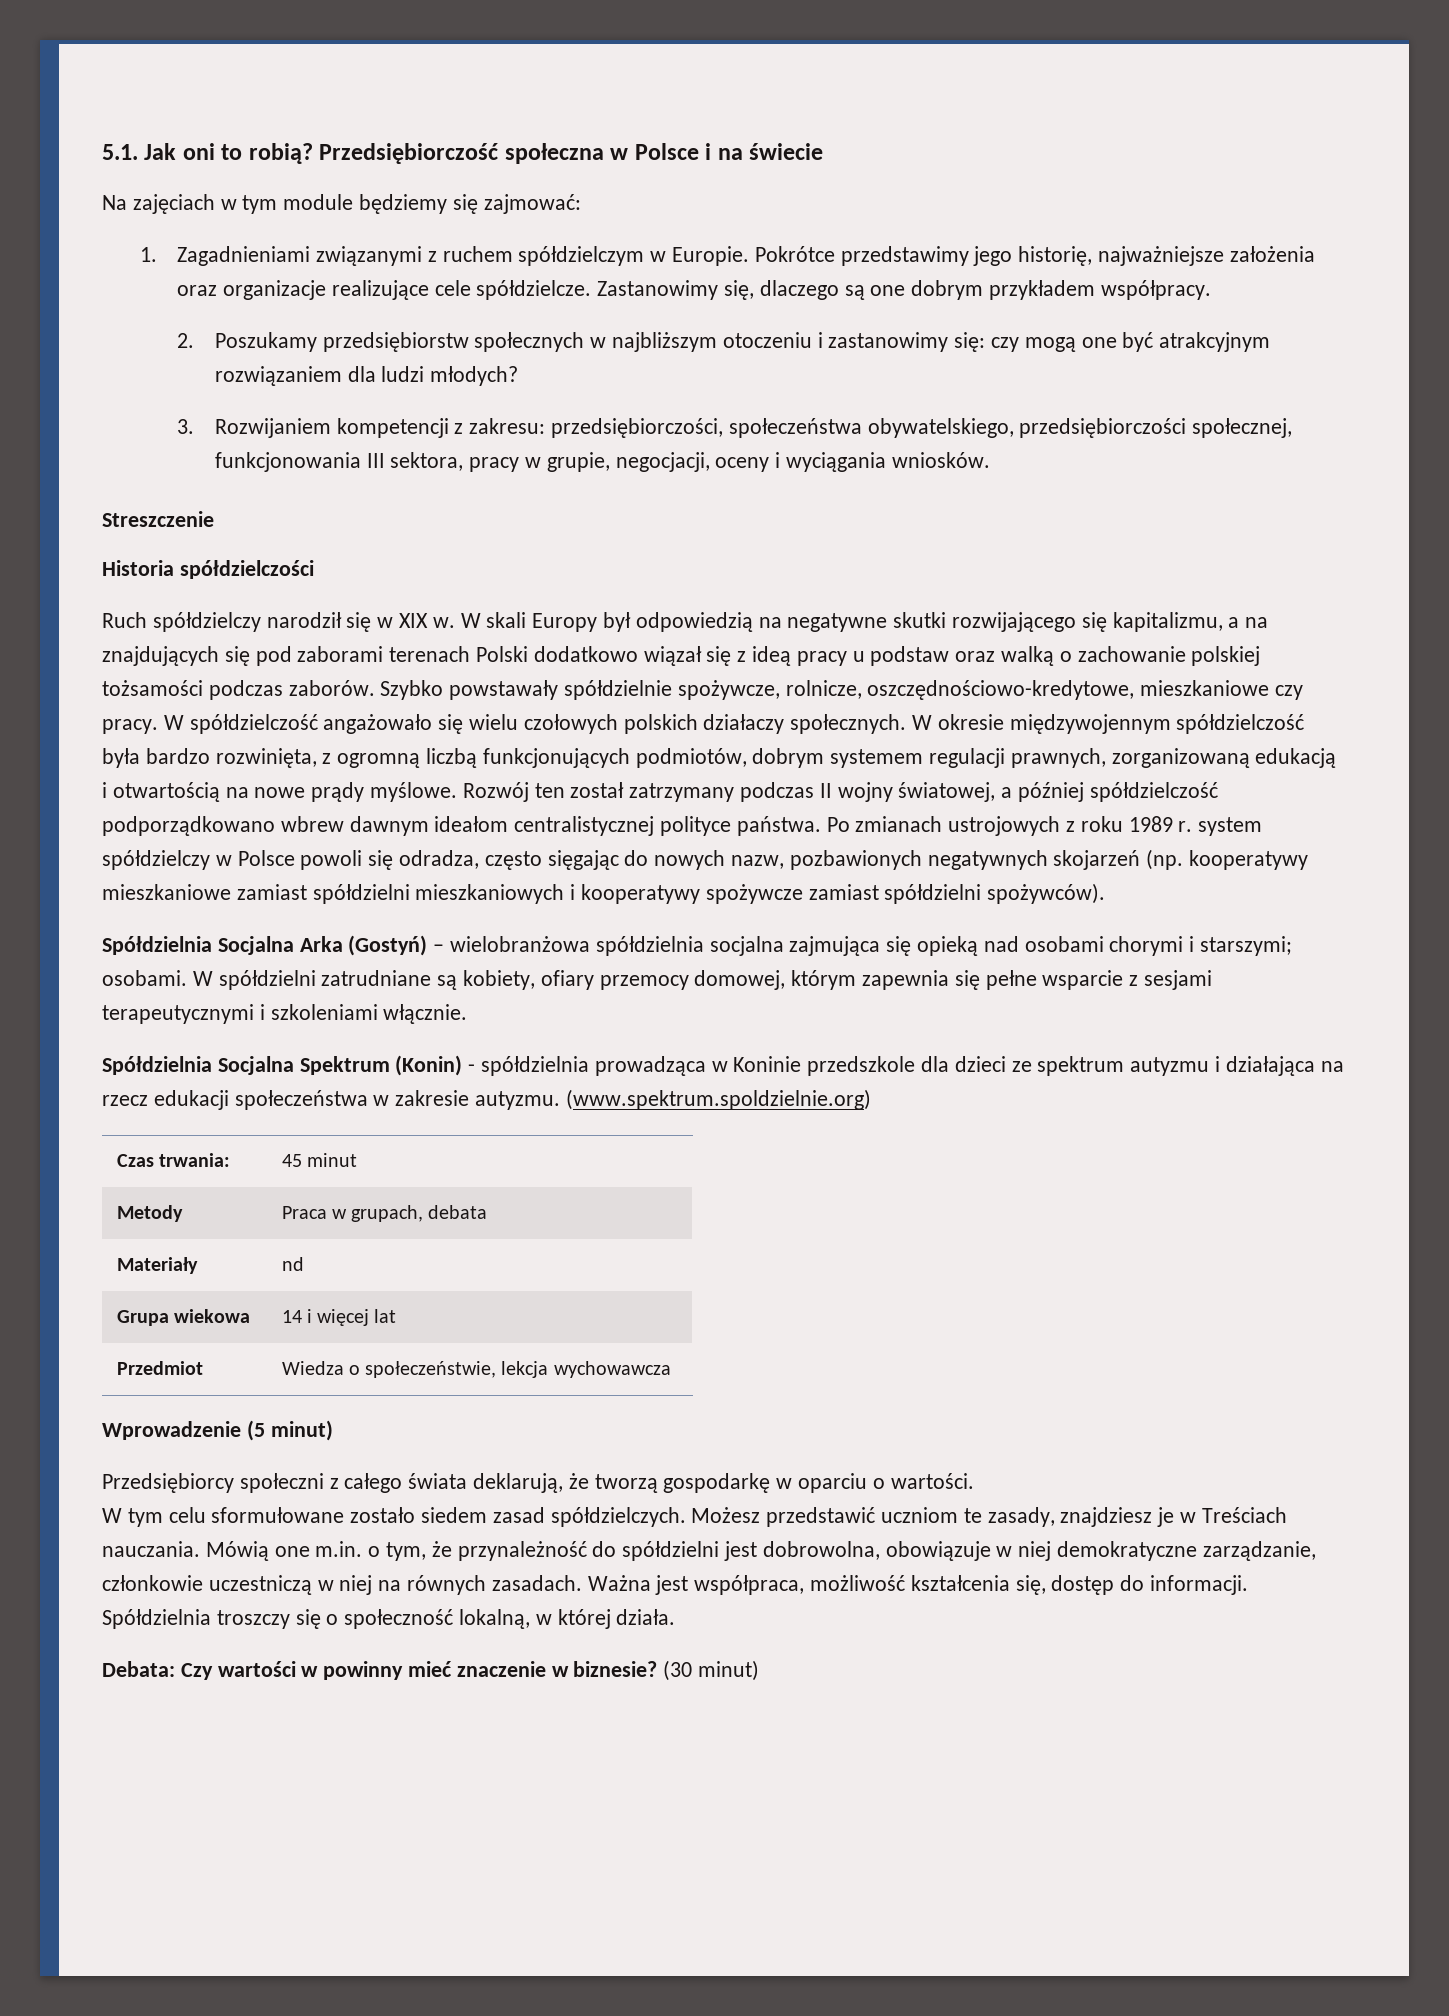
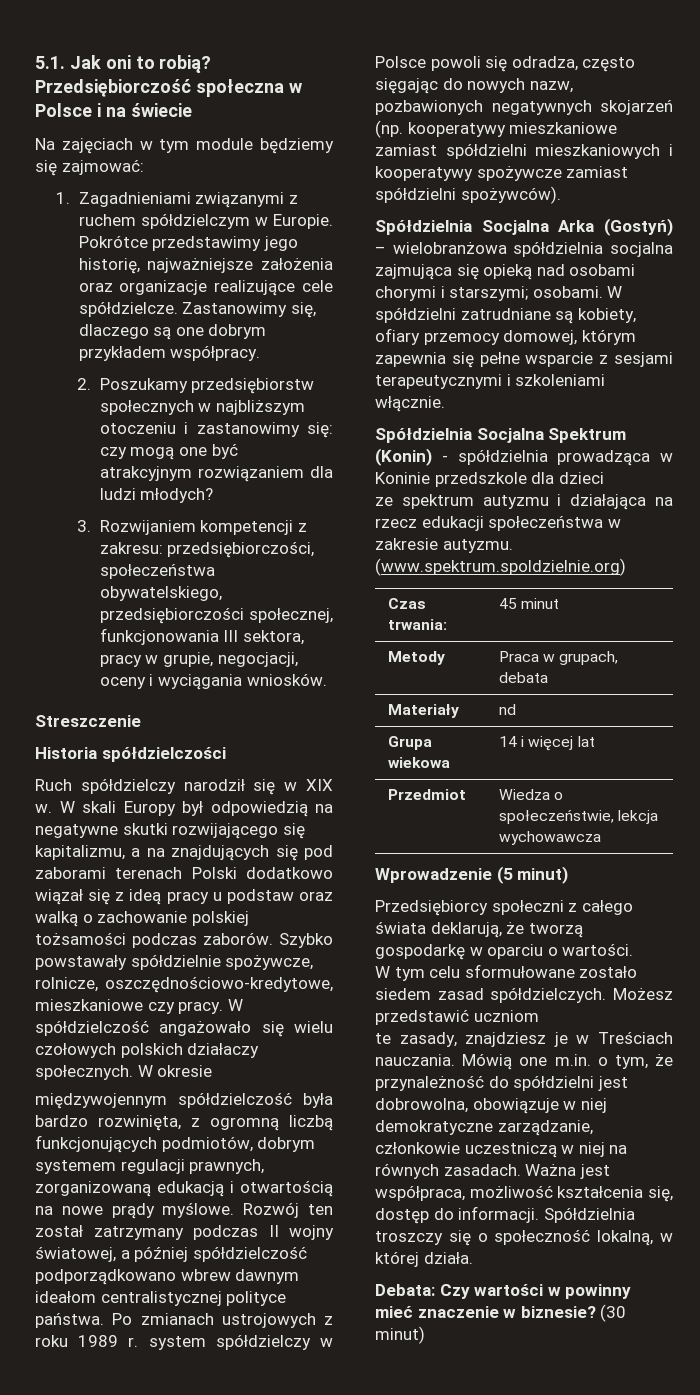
(1004, 722) none -> (213, 1071) //
(1006, 1064) none -> (604, 478) //
(959, 1515) none -> (539, 1016) //

